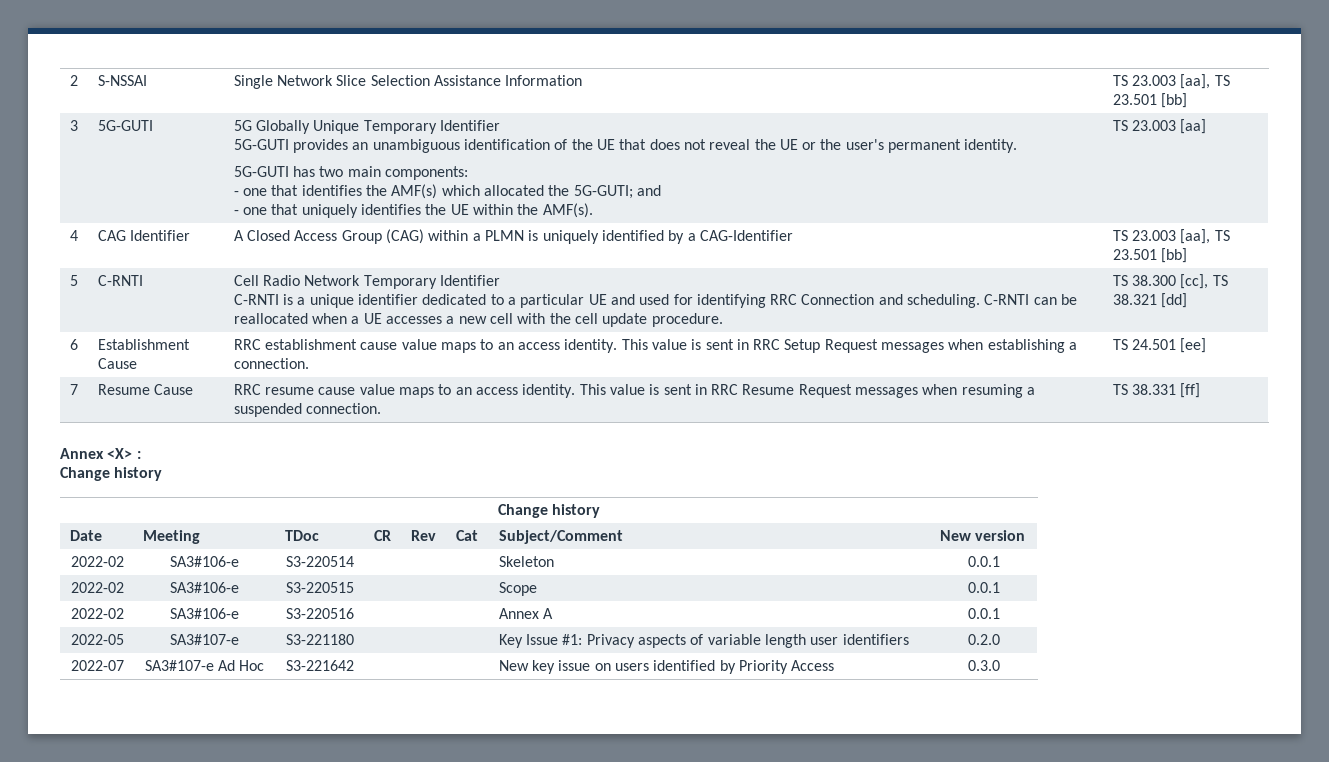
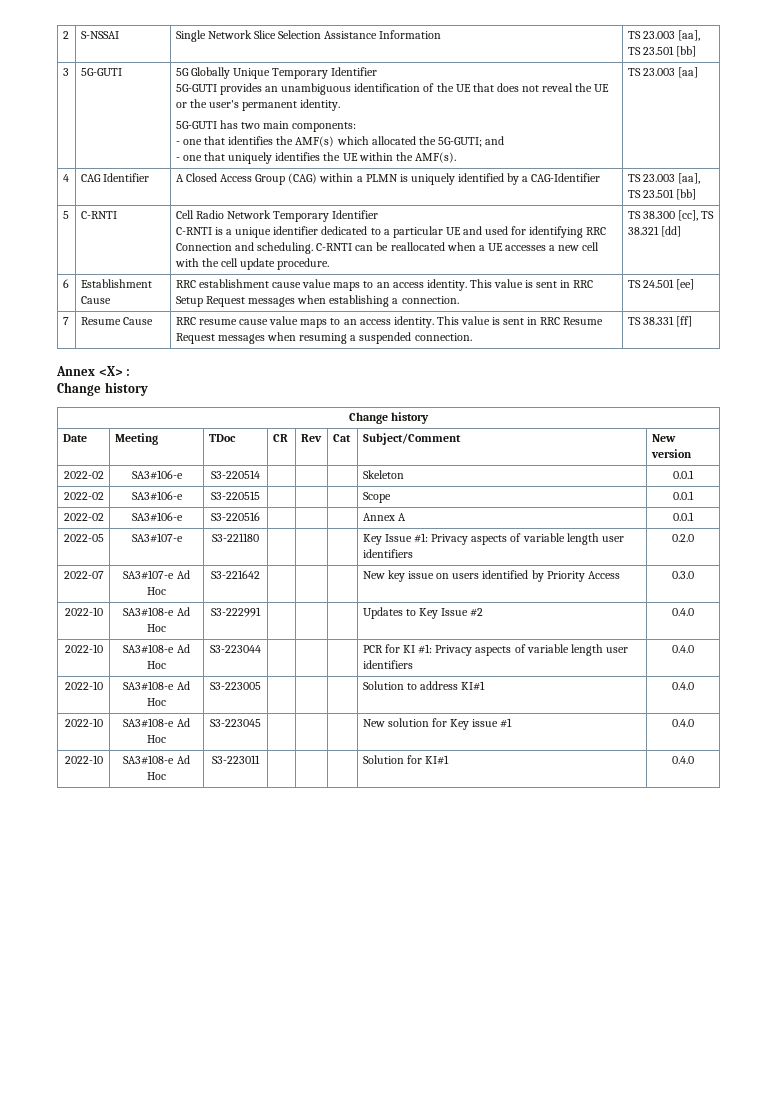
(1000, 665) none -> [64,607,103,616] [123,607,190,617] [147,624,166,632] [211,607,261,617] [362,607,484,619] [672,608,694,616] [64,644,103,653] [123,644,190,654] [147,661,166,669] [210,645,261,653] [362,644,628,656] [362,660,413,669] [672,645,694,653] [64,681,103,690] [123,681,190,691] [147,698,166,706] [210,682,261,690] [362,681,486,691] [672,682,694,690] [64,718,103,727] [123,718,190,728] [147,735,166,743] [210,719,261,727] [362,718,513,730] [672,719,694,727] [64,755,103,764] [123,755,190,765] [147,772,166,780] [212,755,260,764] [362,755,450,765] [672,756,694,764] // 2022-10 | SA3#108-e Ad Hoc | S3-222991 | | | | Updates to Key Issue #2 | 0.4.0 // 2022-10 | SA3#108-e Ad Hoc | S3-223044 | | | | PCR for KI #1: Privacy aspects of variable length user identifiers | 0.4.0 // 2022-10 | SA3#108-e Ad Hoc | S3-223005 | | | | Solution to address KI#1 | 0.4.0 // 2022-10 | SA3#108-e Ad Hoc | S3-223045 | | | | New solution for Key issue #1 | 0.4.0 // 2022-10 | SA3#108-e Ad Hoc | S3-223011 | | | | Solution for KI#1 | 0.4.0

